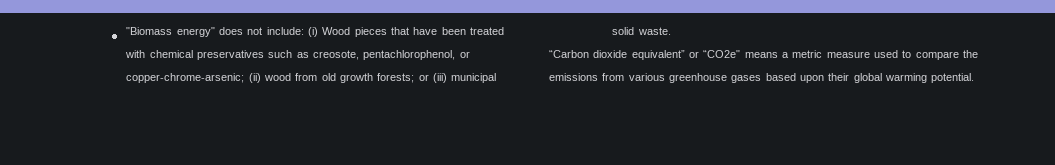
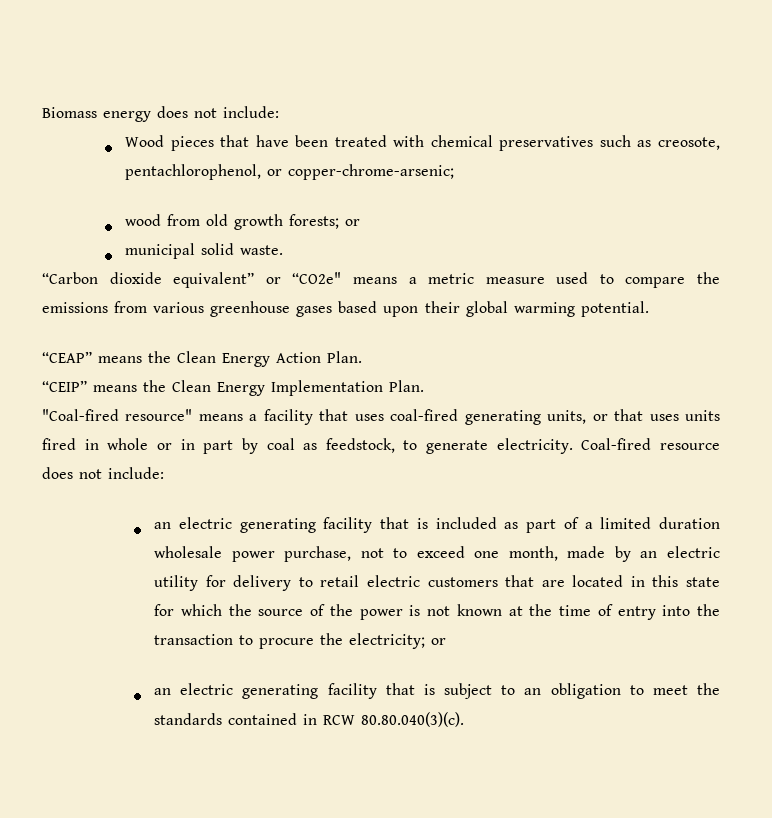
[126,27,319,37] "Biomass energy" does not include: (i) -> [42,106,280,122] Biomass energy does not include: //
[248,73,261,83] (ii) -> (455, 172) //
[432,73,447,83] (iii) -> (361, 222) //
(975, 78) none -> [42,351,363,367] [42,380,425,396] [42,409,720,425] [42,438,720,454] [42,467,165,479] [154,517,720,533] [154,546,721,562] [154,575,720,591] [154,604,721,620] [154,633,447,649] [154,683,721,699] [154,712,465,727] // “CEAP” means the Clean Energy Action Plan. // “CEIP” means the Clean Energy Implementation Plan. // "Coal-fired resource" means a facility that uses coal-fired generating units, or that uses units fired in whole or in part by coal as feedstock, to generate electricity. Coal-fired resource does not include: // an electric generating facility that is included as part of a limited duration wholesale power purchase, not to exceed one month, made by an electric utility for delivery to retail electric customers that are located in this state for which the source of the power is not known at the time of entry into the transaction to procure the electricity; or // an electric generating facility that is subject to an obligation to meet the standards contained in RCW 80.80.040(3)(c).

